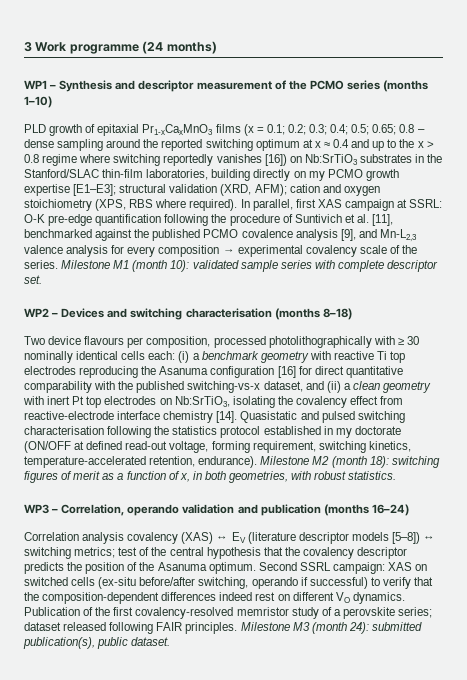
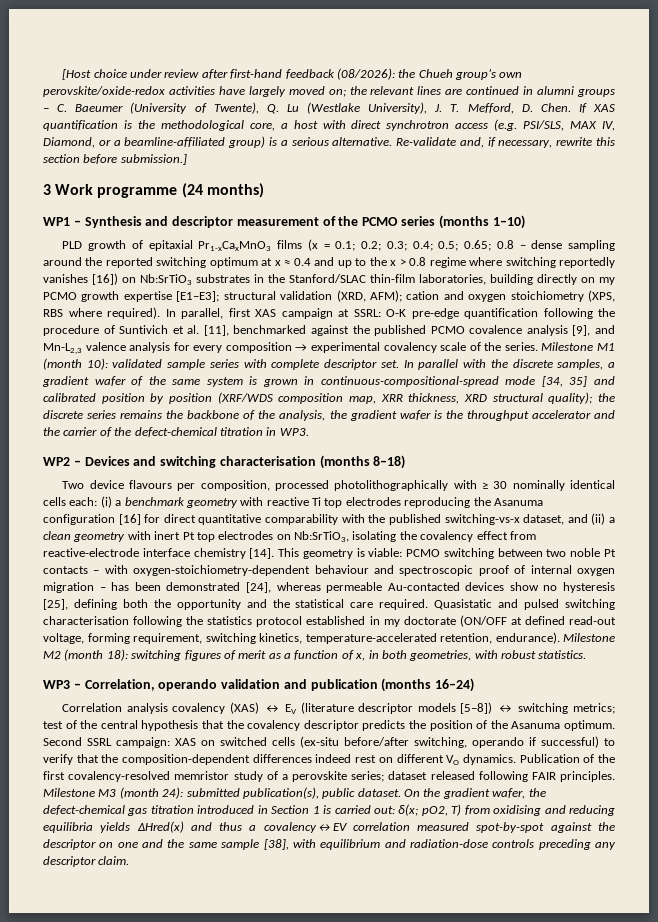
(24, 47) none -> [62,68,523,80] [43,86,615,97] [43,102,615,114] [43,119,616,131] [43,136,615,148] [43,154,187,165] [Host choice under review after first-hand feedback (08/2026): the Chueh group’s own perovskite/oxide-redox activities have largely moved on; the relevant lines are continued in alumni groups – C. Baeumer (University of Twente), Q. Lu (Westlake University), J. T. Mefford, D. Chen. If XAS quantification is the methodological core, a host with direct synchrotron access (e.g. PSI/SLS, MAX IV, Diamond, or a beamline-affiliated group) is a serious alternative. Re-validate and, if necessary, rewrite this section before submission.] //
(42, 279) none -> [403,359,616,370] [42,376,615,387] [43,392,616,404] [43,410,615,421] [43,427,309,437] In parallel with the discrete samples, a gradient wafer of the same system is grown in continuous-compositional-spread mode [34, 35] and calibrated position by position (XRF/WDS composition map, XRR thickness, XRD structural quality); the discrete series remains the backbone of the analysis, the gradient wafer is the throughput accelerator and the carrier of the defect-chemical titration in WP3.
(238, 417) none -> [278,548,616,559] [43,565,615,576] [43,582,615,593] [43,599,429,610] This geometry is viable: PCMO switching between two noble Pt contacts – with oxygen-stoichiometry-dependent behaviour and spectroscopic proof of internal oxygen migration – has been demonstrated [24], whereas permeable Au-contacted devices show no hysteresis [25], defining both the opportunity and the statistical care required.
(171, 641) none -> [404,788,546,799] [43,804,615,816] [43,821,615,833] [43,839,616,850] [43,856,130,867] On the gradient wafer, the defect-chemical gas titration introduced in Section 1 is carried out: δ(x; pO2, T) from oxidising and reducing equilibria yields ΔHred(x) and thus a covalency↔EV correlation measured spot-by-spot against the descriptor on one and the same sample [38], with equilibrium and radiation-dose controls preceding any descriptor claim.

